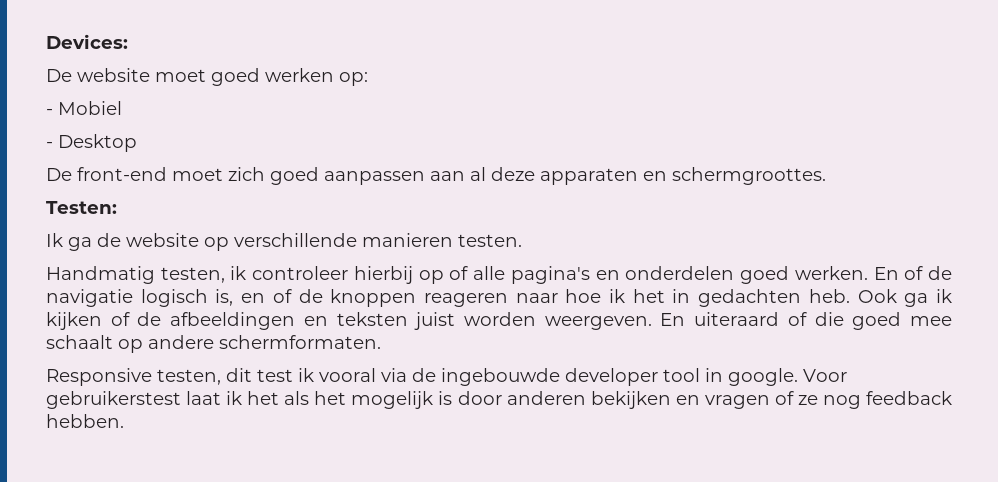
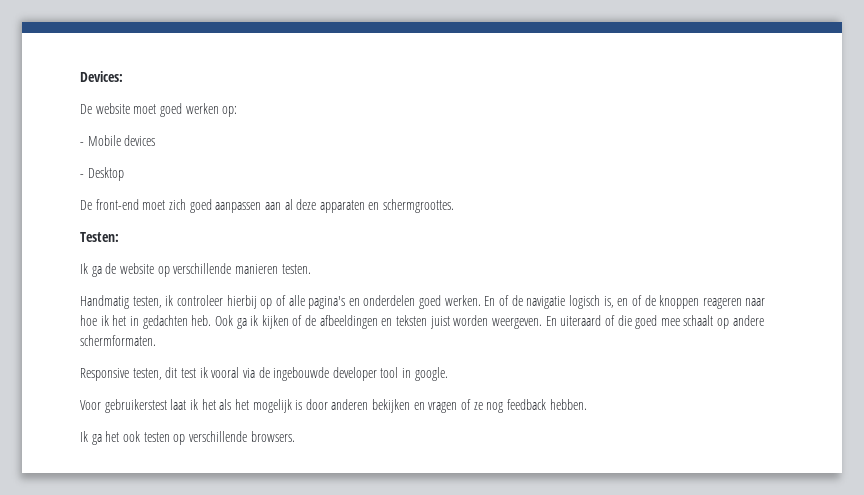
[58,101,122,115] Mobiel -> [87,135,156,146] Mobile devices
(798, 377) none -> (448, 374) //
(124, 421) none -> [80,431,295,445] // Ik ga het ook testen op verschillende browsers.

